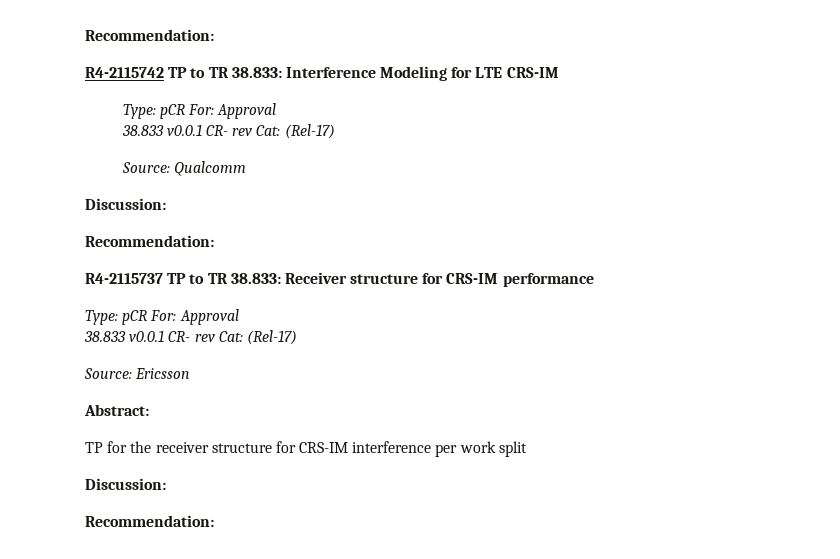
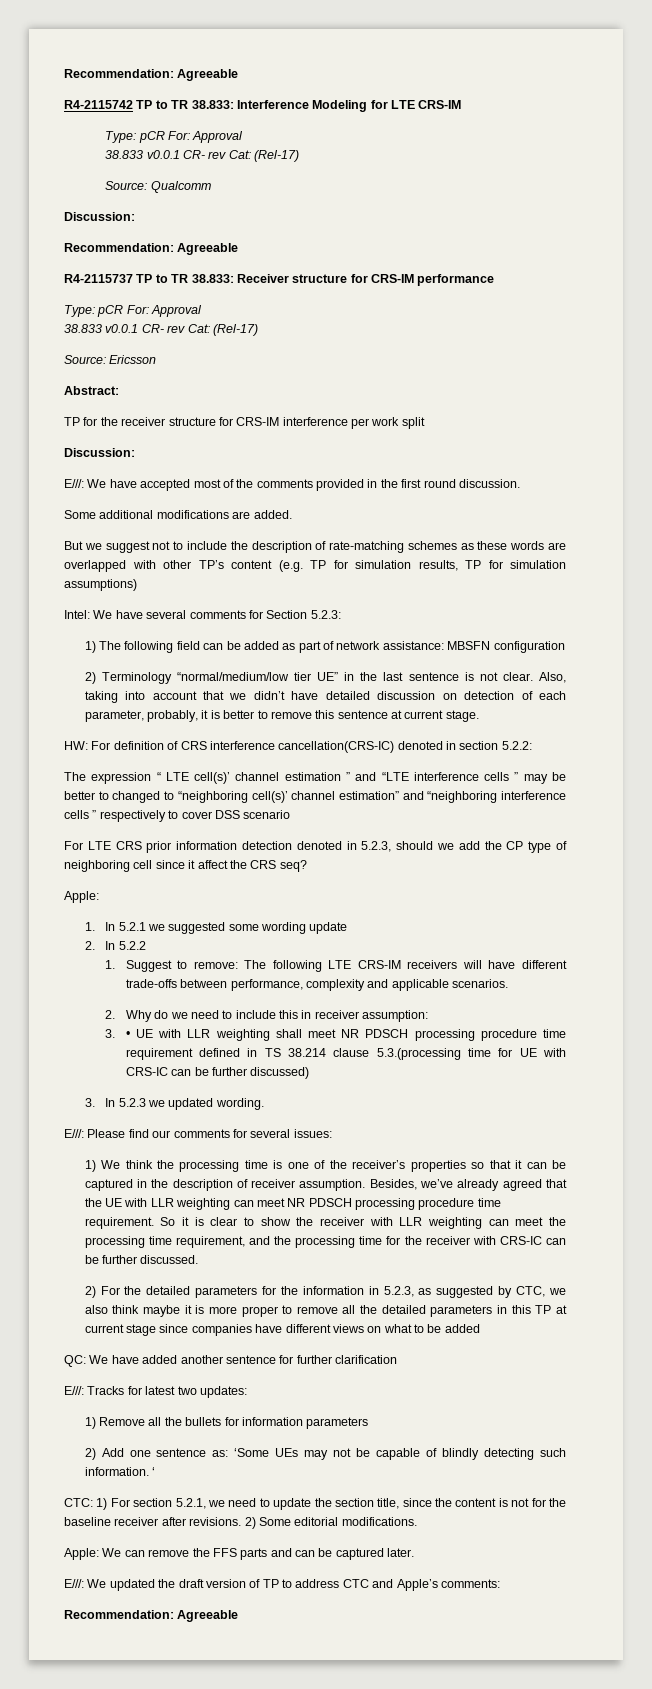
[85,29,214,41] Recommendation: -> [64,69,239,81] Recommendation: Agreeable
(214, 241) none -> [177,243,239,255] Agreeable
[85,515,214,527] // Recommendation: -> [64,479,520,491] [64,510,292,519] [64,541,566,553] [64,560,566,572] [64,579,137,591] [64,610,341,619] [84,641,565,653] [84,672,566,684] [84,691,567,703] [84,710,479,722] [64,741,532,753] [64,772,566,784] [64,791,566,803] [64,810,291,822] [64,841,568,853] [64,860,307,872] [64,891,99,903] [84,922,348,934] [84,941,146,950] [105,960,568,972] [125,979,509,991] [105,1010,429,1022] [105,1029,566,1041] [125,1048,566,1060] [125,1067,310,1079] [84,1098,264,1110] [64,1129,332,1138] [84,1160,566,1172] [84,1179,567,1191] [84,1198,501,1210] [84,1217,566,1229] [84,1236,566,1248] [84,1255,199,1264] [84,1286,566,1298] [84,1305,567,1317] [84,1324,480,1336] [64,1355,397,1367] [64,1386,247,1398] [84,1417,369,1429] [84,1448,566,1460] [84,1467,155,1476] [64,1498,567,1510] [64,1517,417,1529] [64,1548,415,1560] [64,1579,500,1591] [64,1610,239,1622] // E///: We have accepted most of the comments provided in the first round discussion. // Some additional modifications are added. // But we suggest not to include the description of rate-matching schemes as these words are overlapped with other TP’s content (e.g. TP for simulation results, TP for simulation assumptions) // Intel: We have several comments for Section 5.2.3: // 1) The following field can be added as part of network assistance: MBSFN configuration // 2) Terminology “normal/medium/low tier UE” in the last sentence is not clear. Also, taking into account that we didn’t have detailed discussion on detection of each parameter, probably, it is better to remove this sentence at current stage. // HW: For definition of CRS interference cancellation(CRS-IC) denoted in section 5.2.2: // The expression “ LTE cell(s)’ channel estimation ” and “LTE interference cells ” may be better to changed to “neighboring cell(s)’ channel estimation” and “neighboring interference cells ” respectively to cover DSS scenario // For LTE CRS prior information detection denoted in 5.2.3, should we add the CP type of neighboring cell since it affect the CRS seq? // Apple: // 1. In 5.2.1 we suggested some wording update // 2. In 5.2.2 // 1. Suggest to remove: The following LTE CRS-IM receivers will have different trade-offs between performance, complexity and applicable scenarios. // 2. Why do we need to include this in receiver assumption: // 3. • UE with LLR weighting shall meet NR PDSCH processing procedure time requirement defined in TS 38.214 clause 5.3.(processing time for UE with CRS-IC can be further discussed) // 3. In 5.2.3 we updated wording. // E///: Please find our comments for several issues: // 1) We think the processing time is one of the receiver’s properties so that it can be captured in the description of receiver assumption. Besides, we’ve already agreed that the UE with LLR weighting can meet NR PDSCH processing procedure time requirement. So it is clear to show the receiver with LLR weighting can meet the processing time requirement, and the processing time for the receiver with CRS-IC can be further discussed. // 2) For the detailed parameters for the information in 5.2.3, as suggested by CTC, we also think maybe it is more proper to remove all the detailed parameters in this TP at current stage since companies have different views on what to be added // QC: We have added another sentence for further clarification // E///: Tracks for latest two updates: // 1) Remove all the bullets for information parameters // 2) Add one sentence as: ‘Some UEs may not be capable of blindly detecting such information. ‘ // CTC: 1) For section 5.2.1, we need to update the section title, since the content is not for the baseline receiver after revisions. 2) Some editorial modifications. // Apple: We can remove the FFS parts and can be captured later. // E///: We updated the draft version of TP to address CTC and Apple’s comments: // Recommendation: Agreeable

